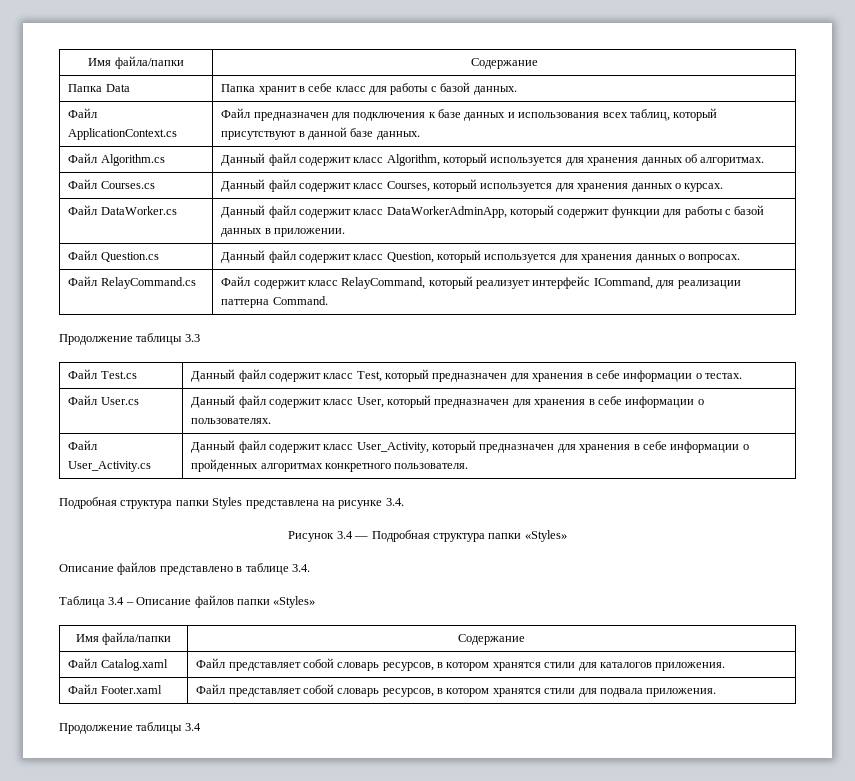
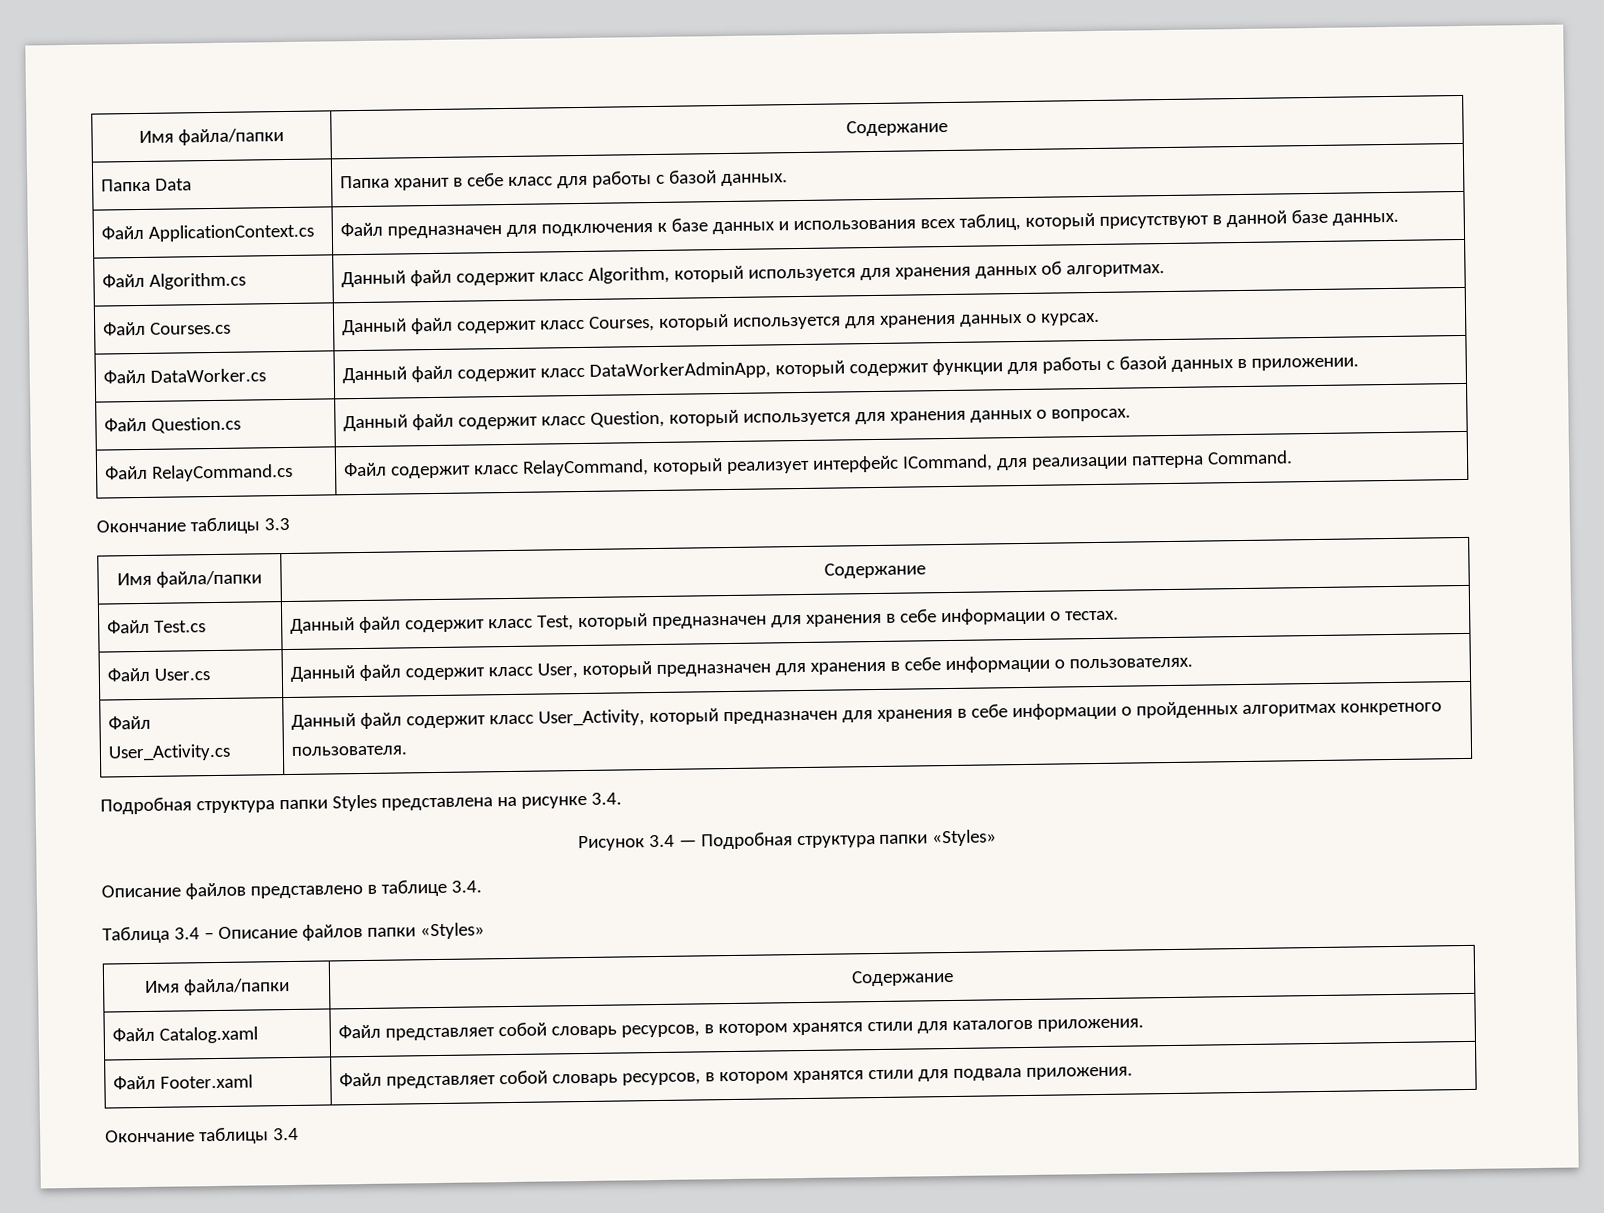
[59,334,133,345] Продолжение -> [96,519,186,533] Окончание
(200, 338) none -> [117,570,262,588] [824,562,926,579] // Имя файла/папки | Содержание
[59,723,133,734] Продолжение -> [105,1129,195,1143] Окончание

